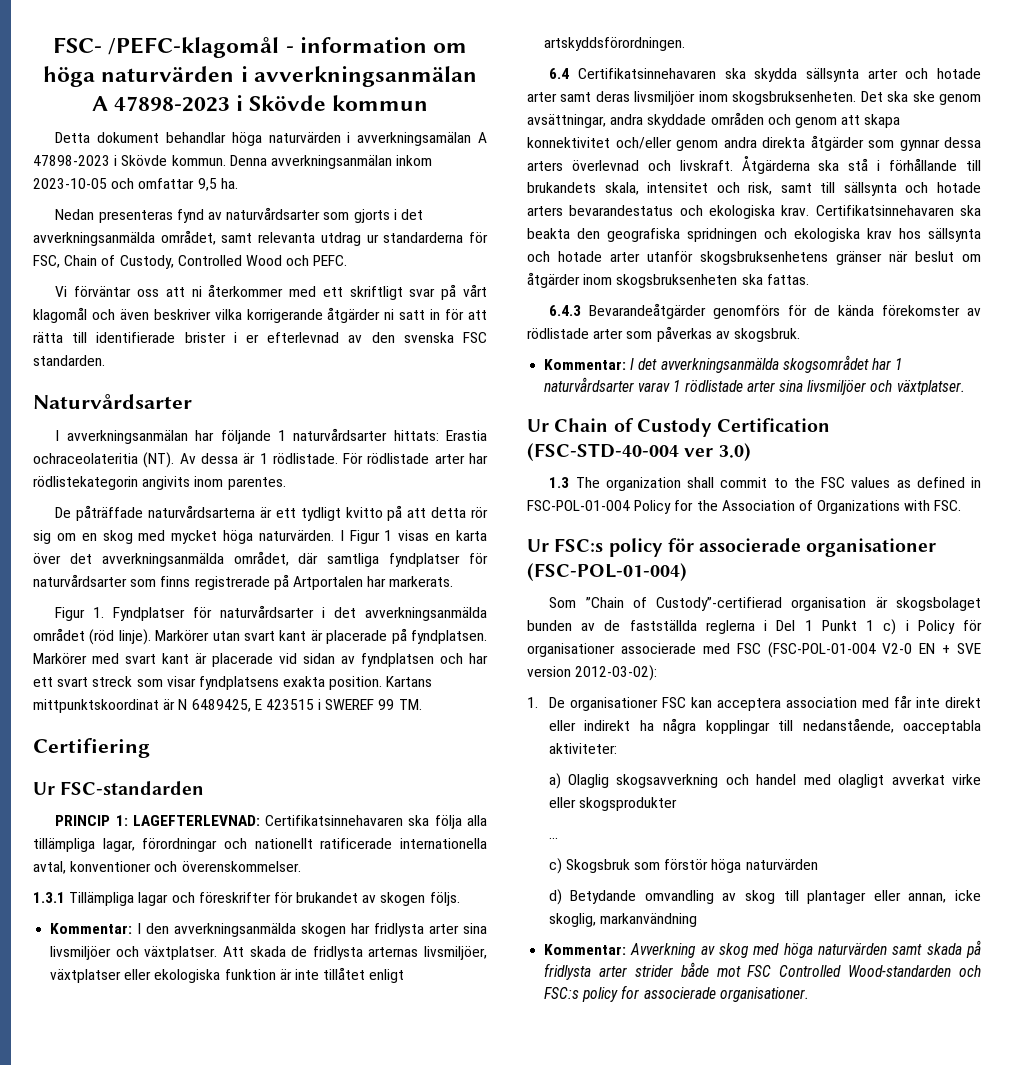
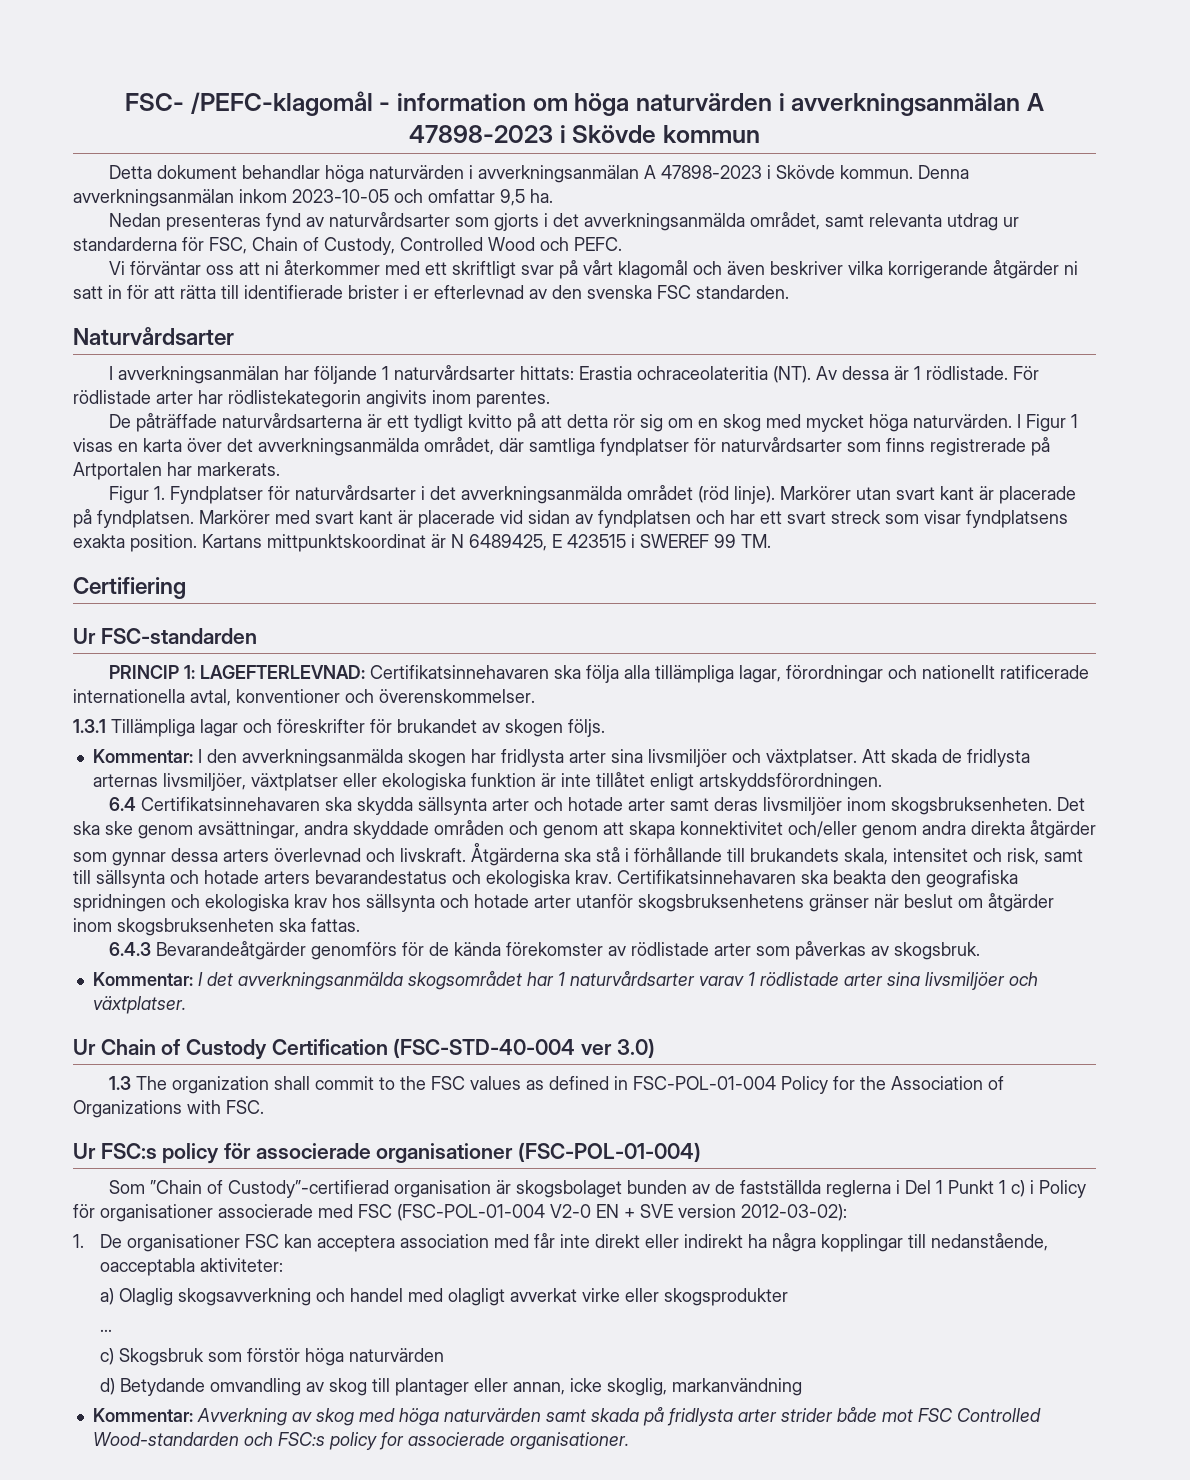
[357,132,472,146] avverkningsamälan -> [477,165,639,183] avverkningsanmälan

